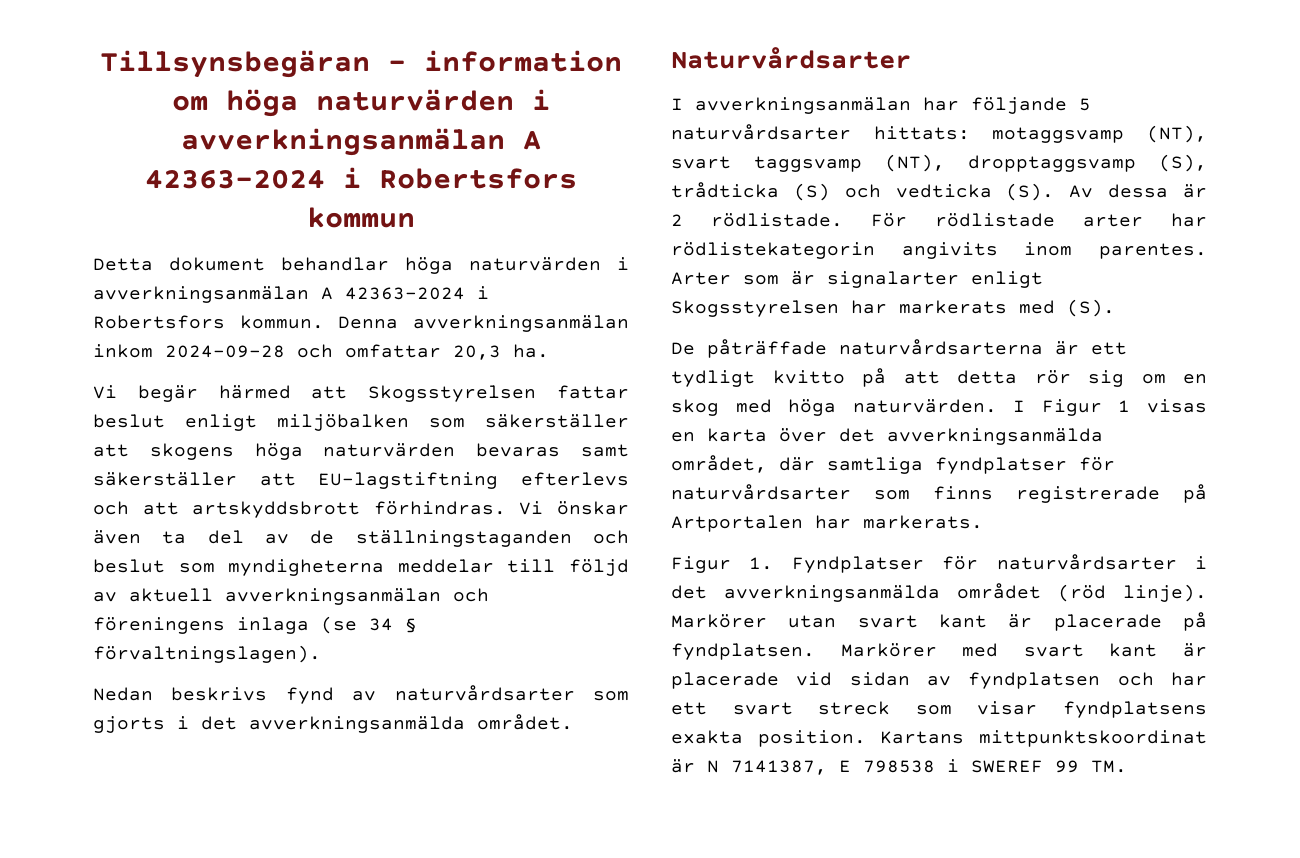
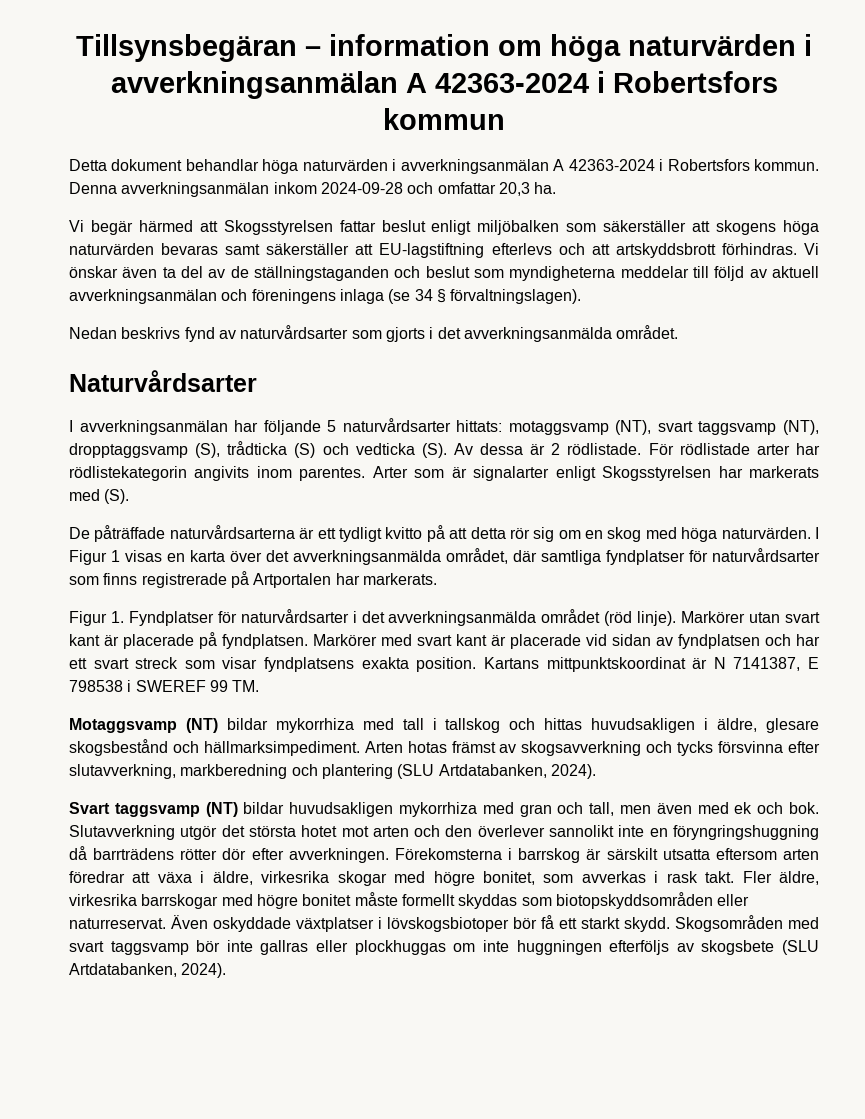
(1127, 766) none -> [69,718,819,733] [69,739,820,756] [69,764,596,779] [69,802,819,817] [69,825,819,840] [69,846,820,863] [69,871,819,886] [69,892,750,909] [69,915,819,932] [69,940,820,955] [69,963,227,978] // Motaggsvamp (NT) bildar mykorrhiza med tall i tallskog och hittas huvudsakligen i äldre, glesare skogsbestånd och hällmarksimpediment. Arten hotas främst av skogsavverkning och tycks försvinna efter slutavverkning, markberedning och plantering (SLU Artdatabanken, 2024). // Svart taggsvamp (NT) bildar huvudsakligen mykorrhiza med gran och tall, men även med ek och bok. Slutavverkning utgör det största hotet mot arten och den överlever sannolikt inte en föryngringshuggning då barrträdens rötter dör efter avverkningen. Förekomsterna i barrskog är särskilt utsatta eftersom arten föredrar att växa i äldre, virkesrika skogar med högre bonitet, som avverkas i rask takt. Fler äldre, virkesrika barrskogar med högre bonitet måste formellt skyddas som biotopskyddsområden eller naturreservat. Även oskyddade växtplatser i lövskogsbiotoper bör få ett starkt skydd. Skogsområden med svart taggsvamp bör inte gallras eller plockhuggas om inte huggningen efterföljs av skogsbete (SLU Artdatabanken, 2024).

